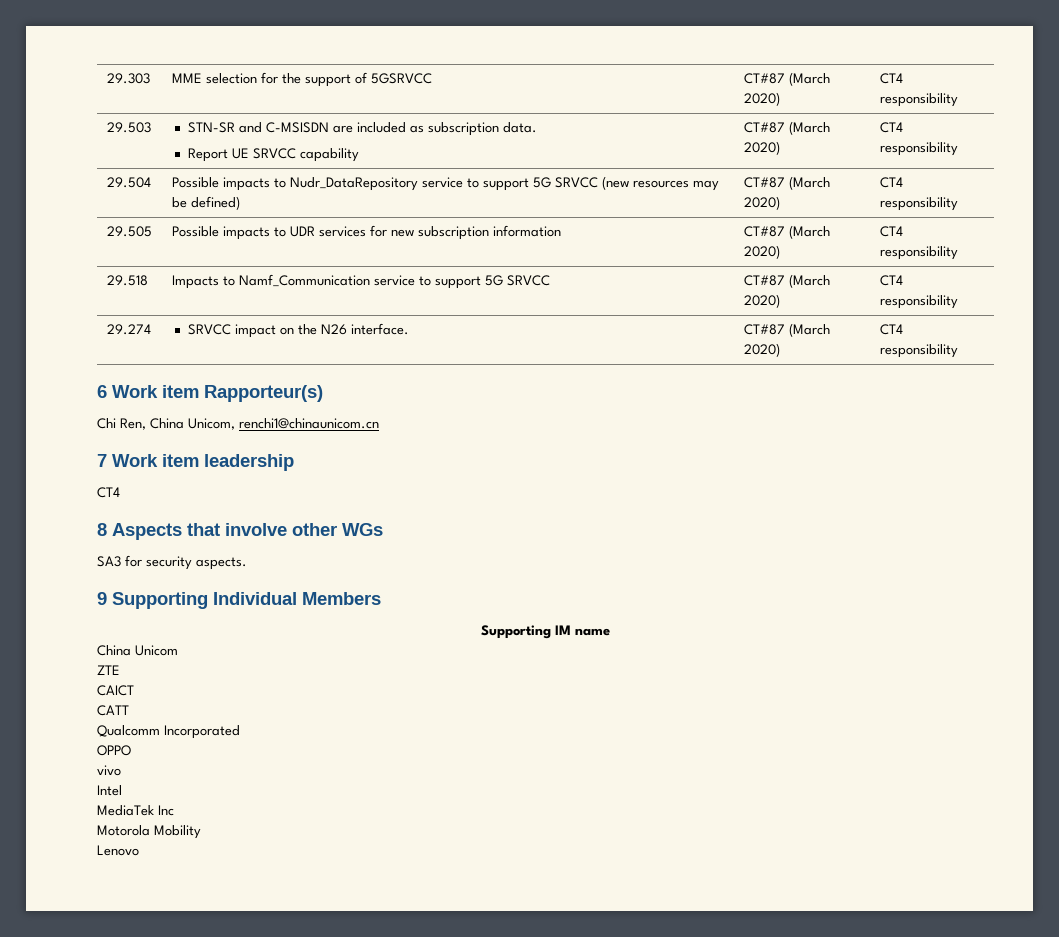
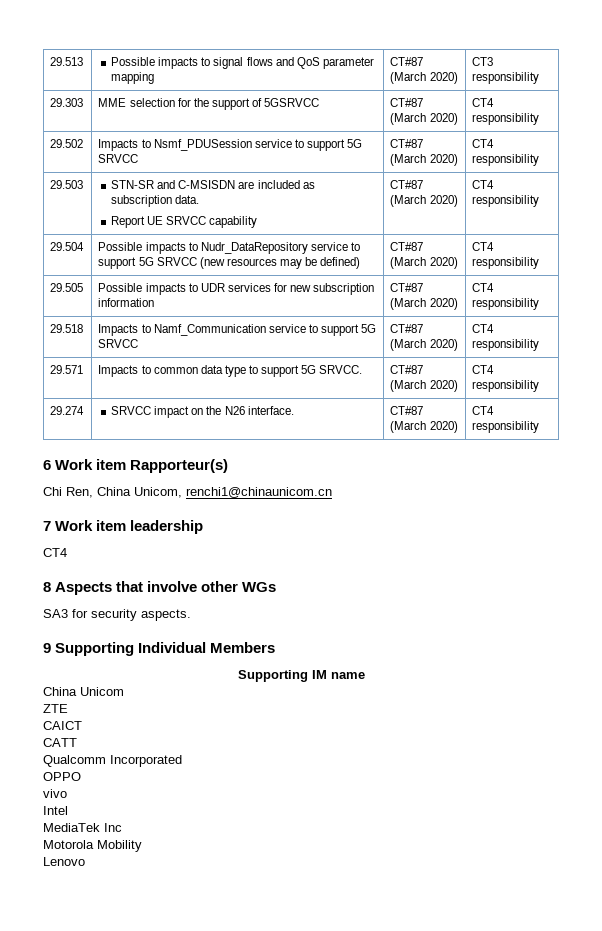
(106, 78) none -> [50,57,84,66] [111,57,374,69] [111,72,155,84] [390,57,424,66] [390,72,458,84] [472,57,494,66] [472,72,540,84] 29.513 | Possible impacts to signal flows and QoS parameter mapping | CT#87 (March 2020) | CT3 responsibility //
(958, 100) none -> [50,139,84,148] [98,139,363,151] [98,154,139,163] [390,139,424,148] [390,154,458,166] [472,139,495,148] [472,154,540,166] // 29.502 | Impacts to Nsmf_PDUSession service to support 5G SRVCC | CT#87 (March 2020) | CT4 responsibility
(958, 302) none -> [50,365,84,374] [98,365,363,377] [390,365,424,374] [390,380,458,392] [472,365,495,374] [472,380,540,392] // 29.571 | Impacts to common data type to support 5G SRVCC. | CT#87 (March 2020) | CT4 responsibility

